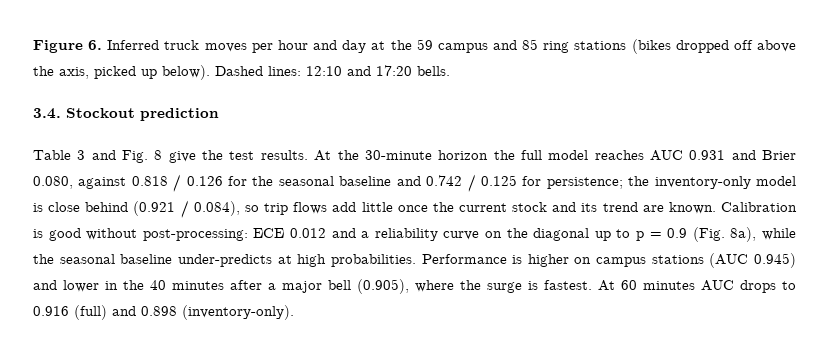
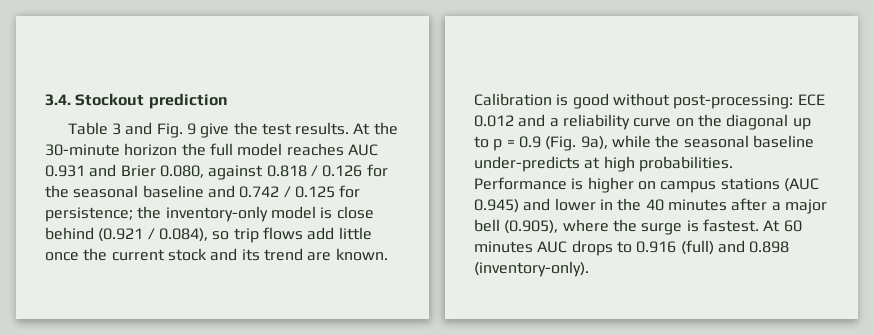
[33,39,796,54] [33,65,450,80] Figure 6. Inferred truck moves per hour and day at the 59 campus and 85 ring stations (bikes dropped off above the axis, picked up below). Dashed lines: 12:10 and 17:20 bells. // -> (45, 100) none
[154,150,163,160] 8 -> [186,123,196,135] 9
[730,227,757,242] 8a), -> [580,136,608,150] 9a),

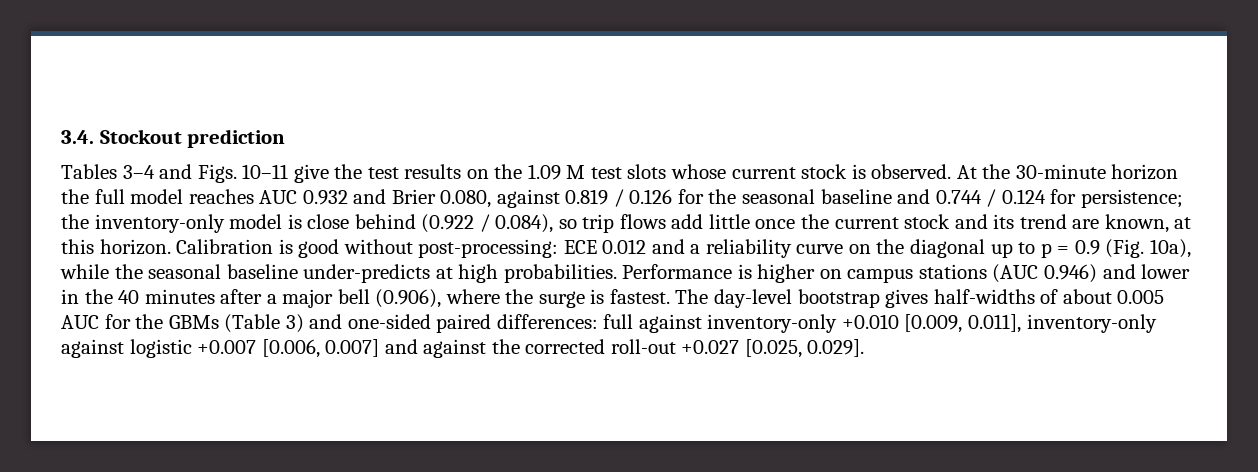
[67,122,350,138] Table 3 and Fig. 9 give the test results. -> [61,164,952,183] Tables 3–4 and Figs. 10–11 give the test results on the 1.09 M test slots whose current stock is observed.
[45,165,85,177] 0.931 -> [302,190,348,205] 0.932
[266,165,307,177] 0.818 -> [565,189,609,205] 0.819
[239,186,335,198] 0.742 / 0.125 -> [935,189,1046,207] 0.744 / 0.124
[98,228,144,242] (0.921 -> [421,214,475,233] (0.922
[335,248,388,261] known. -> [1104,214,1192,233] [61,239,171,255] known, at this horizon.
[580,136,608,150] 9a), -> [1149,239,1191,258] 10a),
[474,199,519,213] 0.945) -> [1044,264,1098,283] 0.946)
[504,220,559,234] (0.905), -> [375,289,442,308] (0.906),
[763,220,802,232] [474,240,790,256] [474,261,589,277] At 60 minutes AUC drops to 0.916 (full) and 0.898 (inventory-only). -> [675,289,1165,308] [61,314,1157,333] [61,339,865,358] The day-level bootstrap gives half-widths of about 0.005 AUC for the GBMs (Table 3) and one-sided paired differences: full against inventory-only +0.010 [0.009, 0.011], inventory-only against logistic +0.007 [0.006, 0.007] and against the corrected roll-out +0.027 [0.025, 0.029].

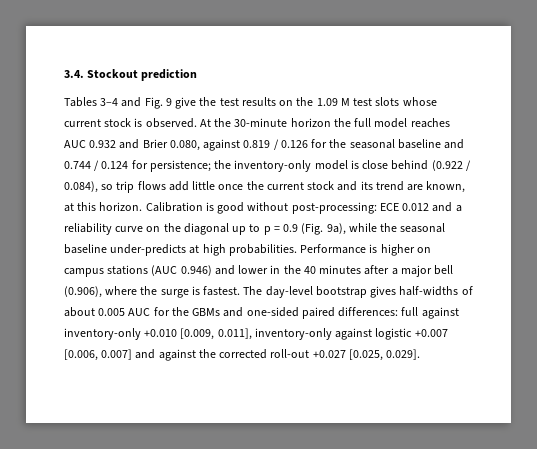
[197,164,289,183] Figs. 10–11 -> [144,97,172,109] Fig. 9
[1149,239,1191,258] 10a), -> [326,223,346,235] 9a),
[224,314,304,333] (Table 3) -> (221, 312) none

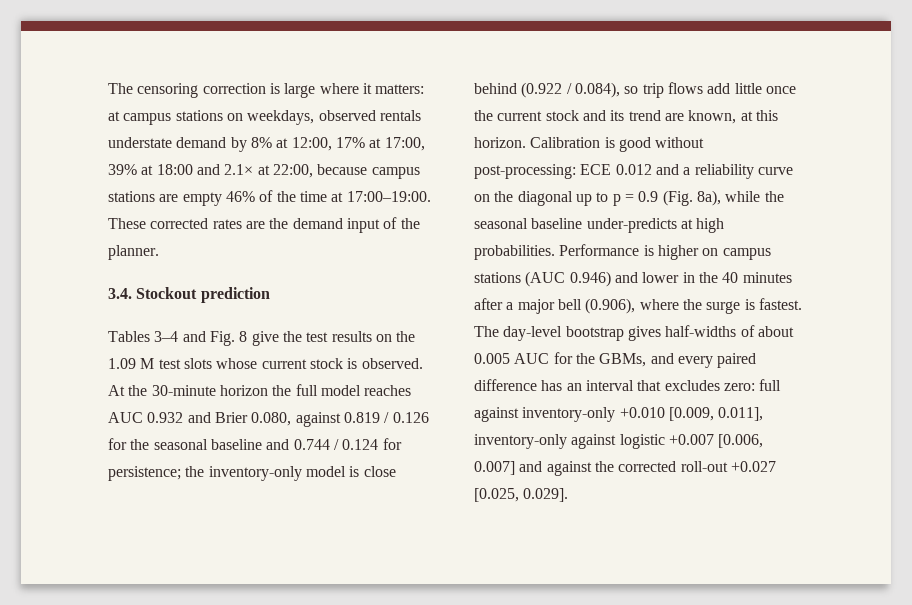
(64, 74) none -> [108,83,425,98] [108,110,421,125] [108,137,425,152] [108,164,420,179] [108,190,431,206] [108,217,420,233] [108,245,159,260] The censoring correction is large where it matters: at campus stations on weekdays, observed rentals understate demand by 8% at 12:00, 17% at 17:00, 39% at 18:00 and 2.1× at 22:00, because campus stations are empty 46% of the time at 17:00–19:00. These corrected rates are the demand input of the planner. //
[165,98,172,106] 9 -> [239,331,248,342] 8
[326,223,346,235] 9a), -> [696,190,721,206] 8a),
[192,307,399,319] GBMs and one-sided paired differences: -> [599,353,757,368] [474,379,755,391] GBMs, and every paired difference has an interval that excludes zero:

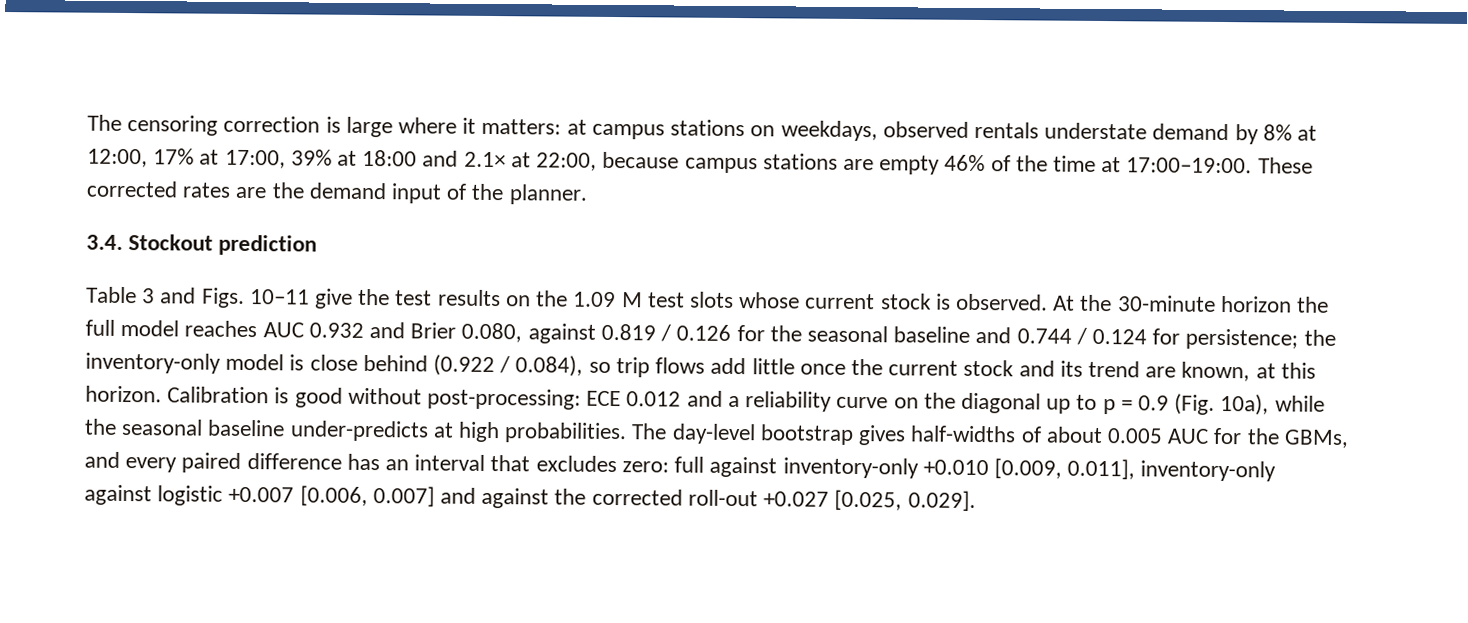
[108,331,248,346] Tables 3–4 and Fig. 8 -> [86,286,310,308] Table 3 and Figs. 10–11
[696,190,721,206] 8a), -> [1220,393,1270,416] 10a),
[559,244,771,260] [474,271,792,287] [474,298,802,314] Performance is higher on campus stations (AUC 0.946) and lower in the 40 minutes after a major bell (0.906), where the surge is fastest. -> (628, 433) none

